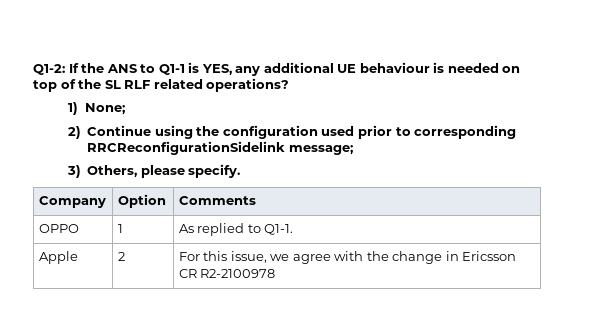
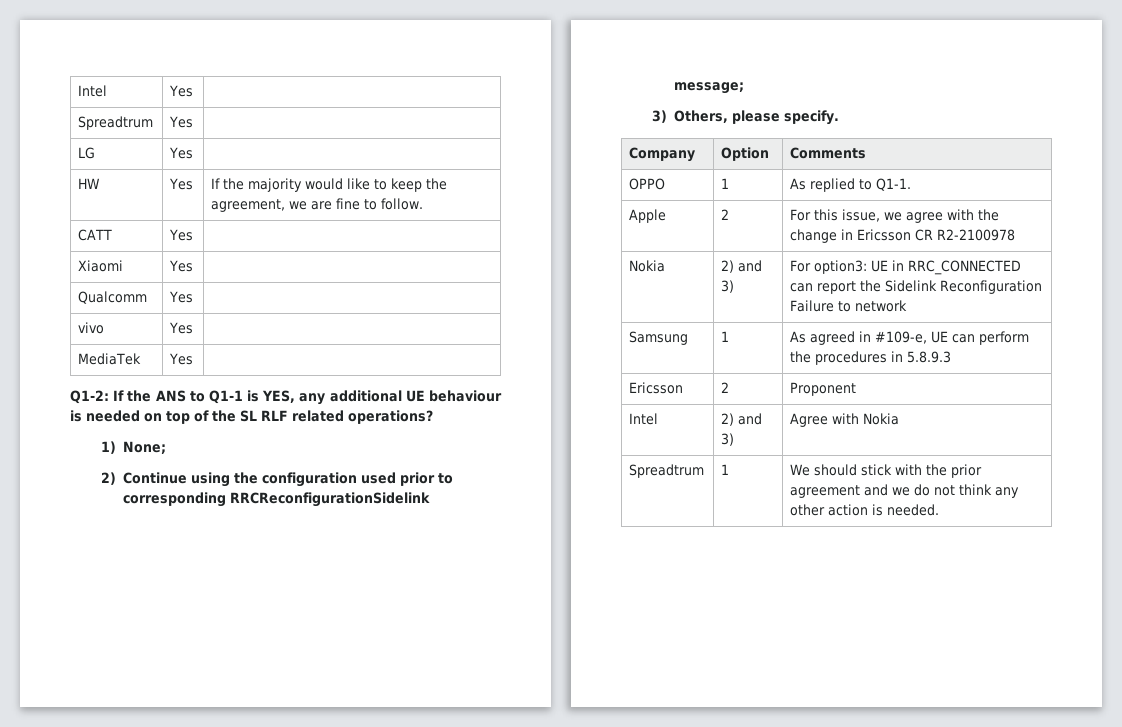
(33, 69) none -> [78,85,108,97] [169,85,194,97] [78,116,154,130] [169,116,194,128] [78,147,96,159] [169,147,194,159] [78,178,101,189] [169,178,194,190] [211,178,448,192] [211,198,424,212] [78,229,113,241] [169,229,194,241] [78,260,124,272] [169,260,194,272] [78,291,148,304] [169,291,194,303] [78,322,105,334] [169,322,194,334] [78,353,142,365] [169,353,194,365] Intel | Yes | // Spreadtrum | Yes | // LG | Yes | // HW | Yes | If the majority would like to keep the agreement, we are fine to follow. // CATT | Yes | // Xiaomi | Yes | // Qualcomm | Yes | // vivo | Yes | // MediaTek | Yes | //
(276, 273) none -> [629,260,666,272] [721,260,763,273] [721,280,735,293] [790,260,1022,275] [790,280,1043,294] [790,300,908,312] [629,331,689,345] [721,331,730,342] [790,331,1030,345] [790,351,952,365] [629,382,684,394] [721,382,730,393] [790,382,857,396] [629,413,659,425] [721,413,763,426] [721,433,735,446] [790,413,900,427] [629,464,705,478] [721,464,730,475] [790,464,983,478] [790,484,1020,498] [790,504,940,516] // Nokia | 2) and 3) | For option3: UE in RRC_CONNECTED can report the Sidelink Reconfiguration Failure to network // Samsung | 1 | As agreed in #109-e, UE can perform the procedures in 5.8.9.3 // Ericsson | 2 | Proponent // Intel | 2) and 3) | Agree with Nokia // Spreadtrum | 1 | We should stick with the prior agreement and we do not think any other action is needed.

